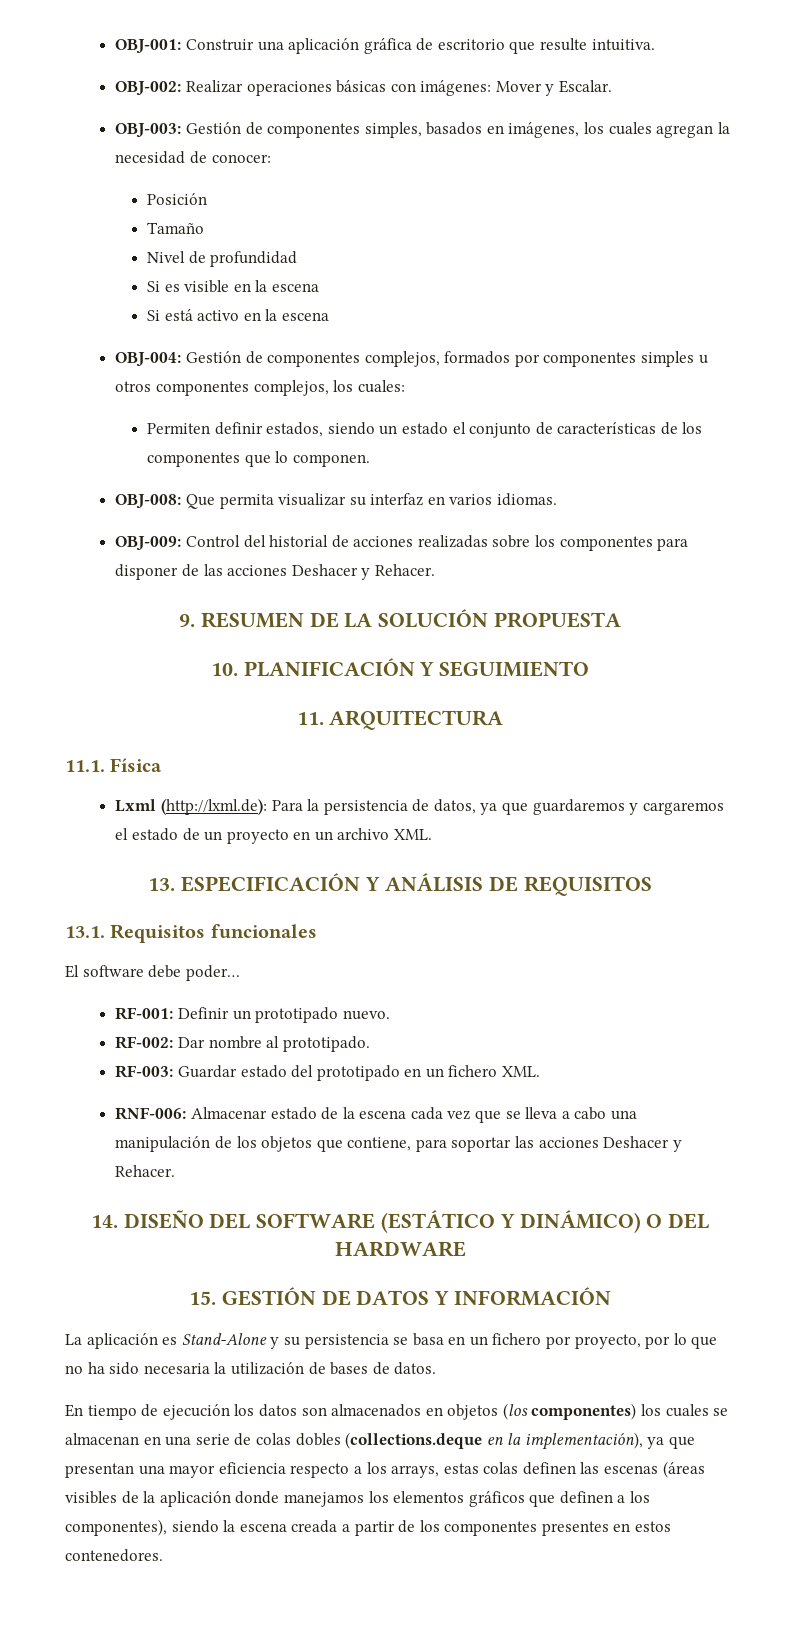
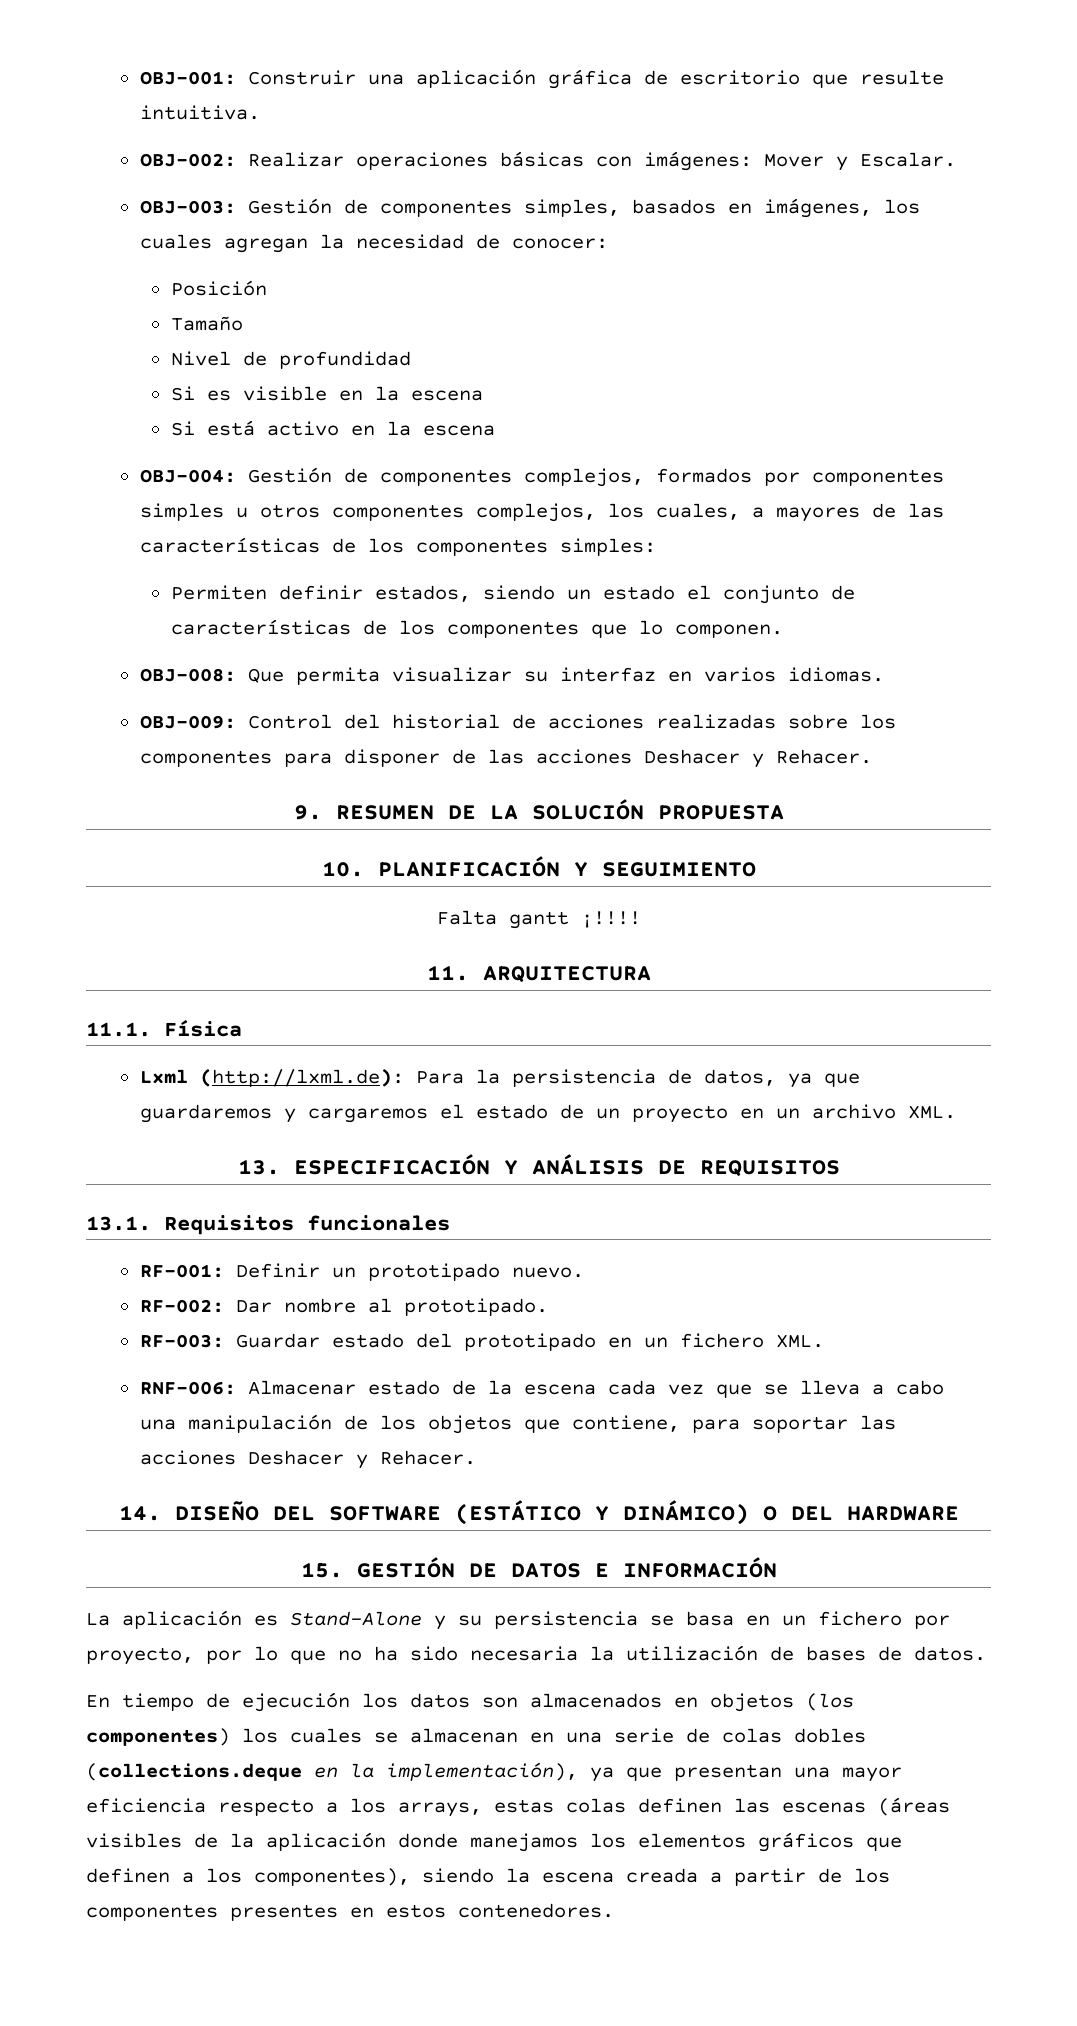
[357,380,405,393] cuales: -> [655,503,944,522] [139,537,656,556] cuales, a mayores de las características de los componentes simples:
(590, 669) none -> [436,910,641,929] // Falta gantt ¡!!!!
[65,965,240,981] // El software debe poder… -> (450, 1223) none
[434,1291,450,1305] Y -> [594,1563,609,1577] E

